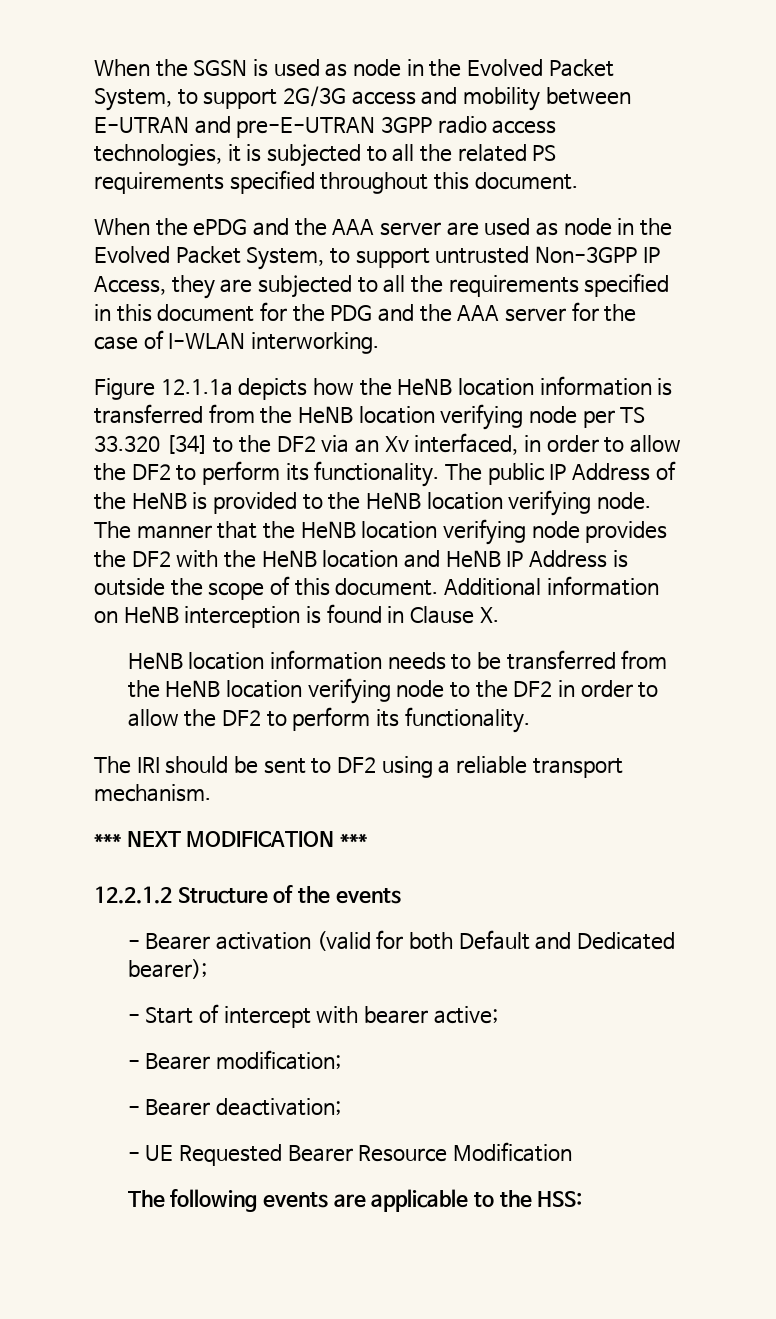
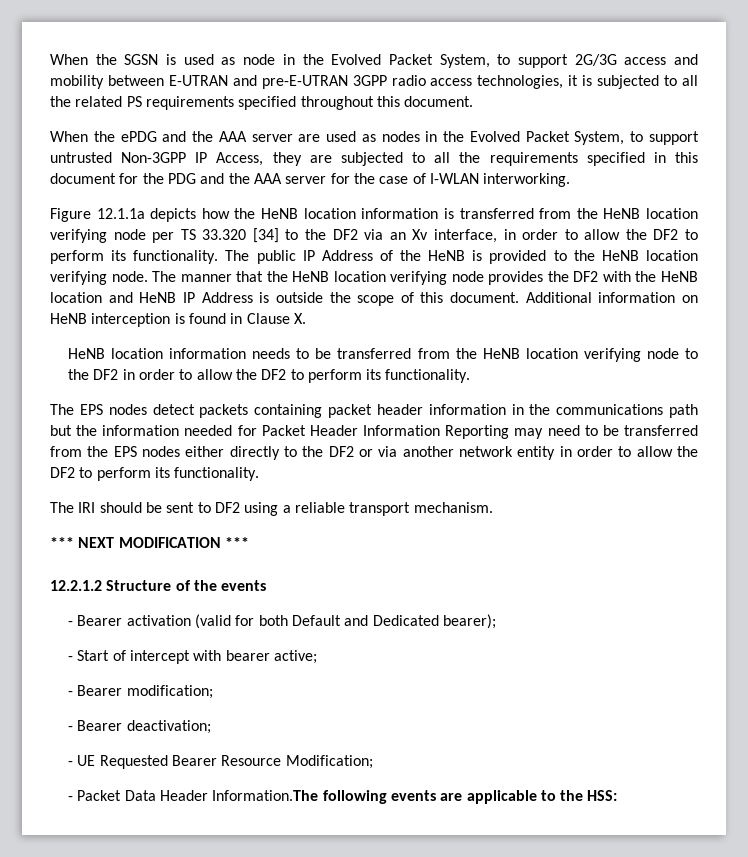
[563,218,612,236] node -> [381,131,420,142] nodes
[414,433,519,455] interfaced, -> [433,229,497,243] interface,
(530, 720) none -> [50,404,698,418] [50,425,698,439] [50,446,698,460] [50,467,260,481] // The EPS nodes detect packets containing packet header information in the communications path but the information needed for Packet Header Information Reporting may need to be transferred from the EPS nodes either directly to the DF2 or via another network entity in order to allow the DF2 to perform its functionality.
[452,1142,572,1162] [127,1190,165,1208] Modification // The -> [285,755,373,769] [67,790,319,801] Modification; // - Packet Data Header Information.The

